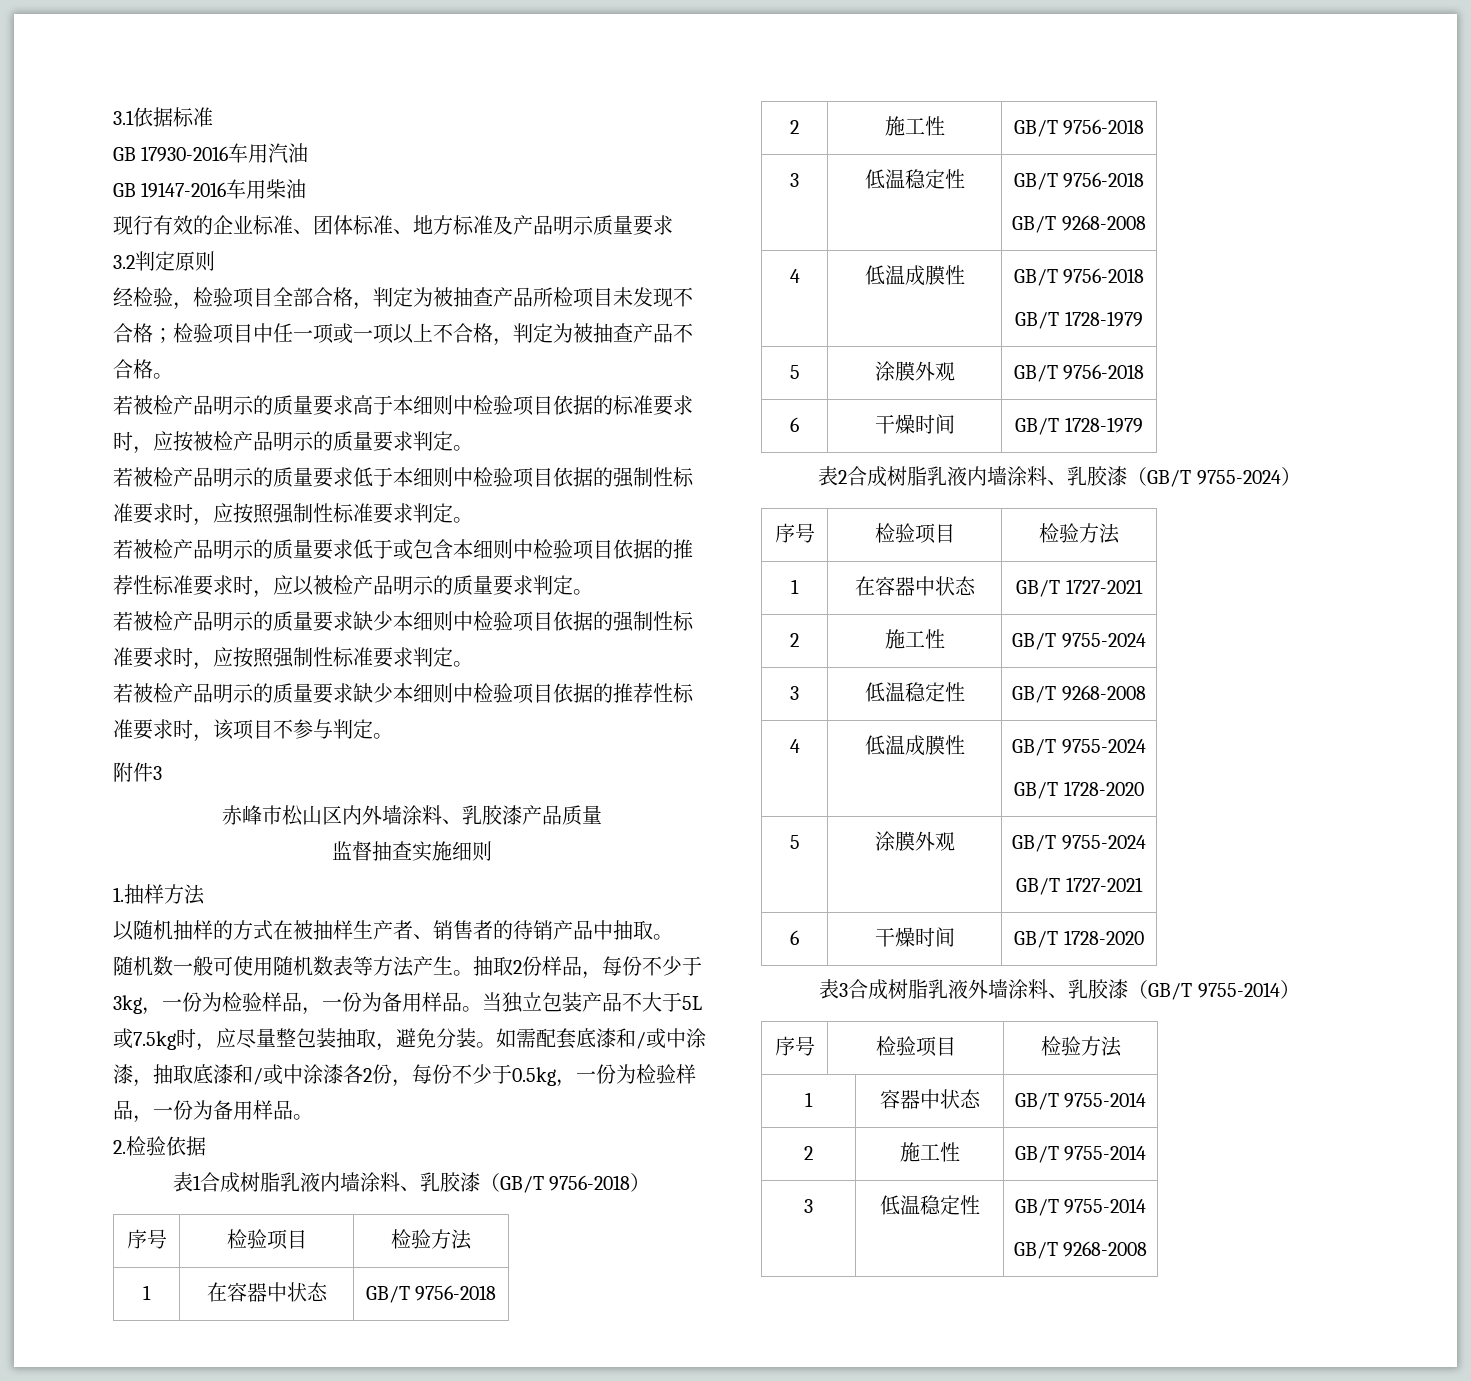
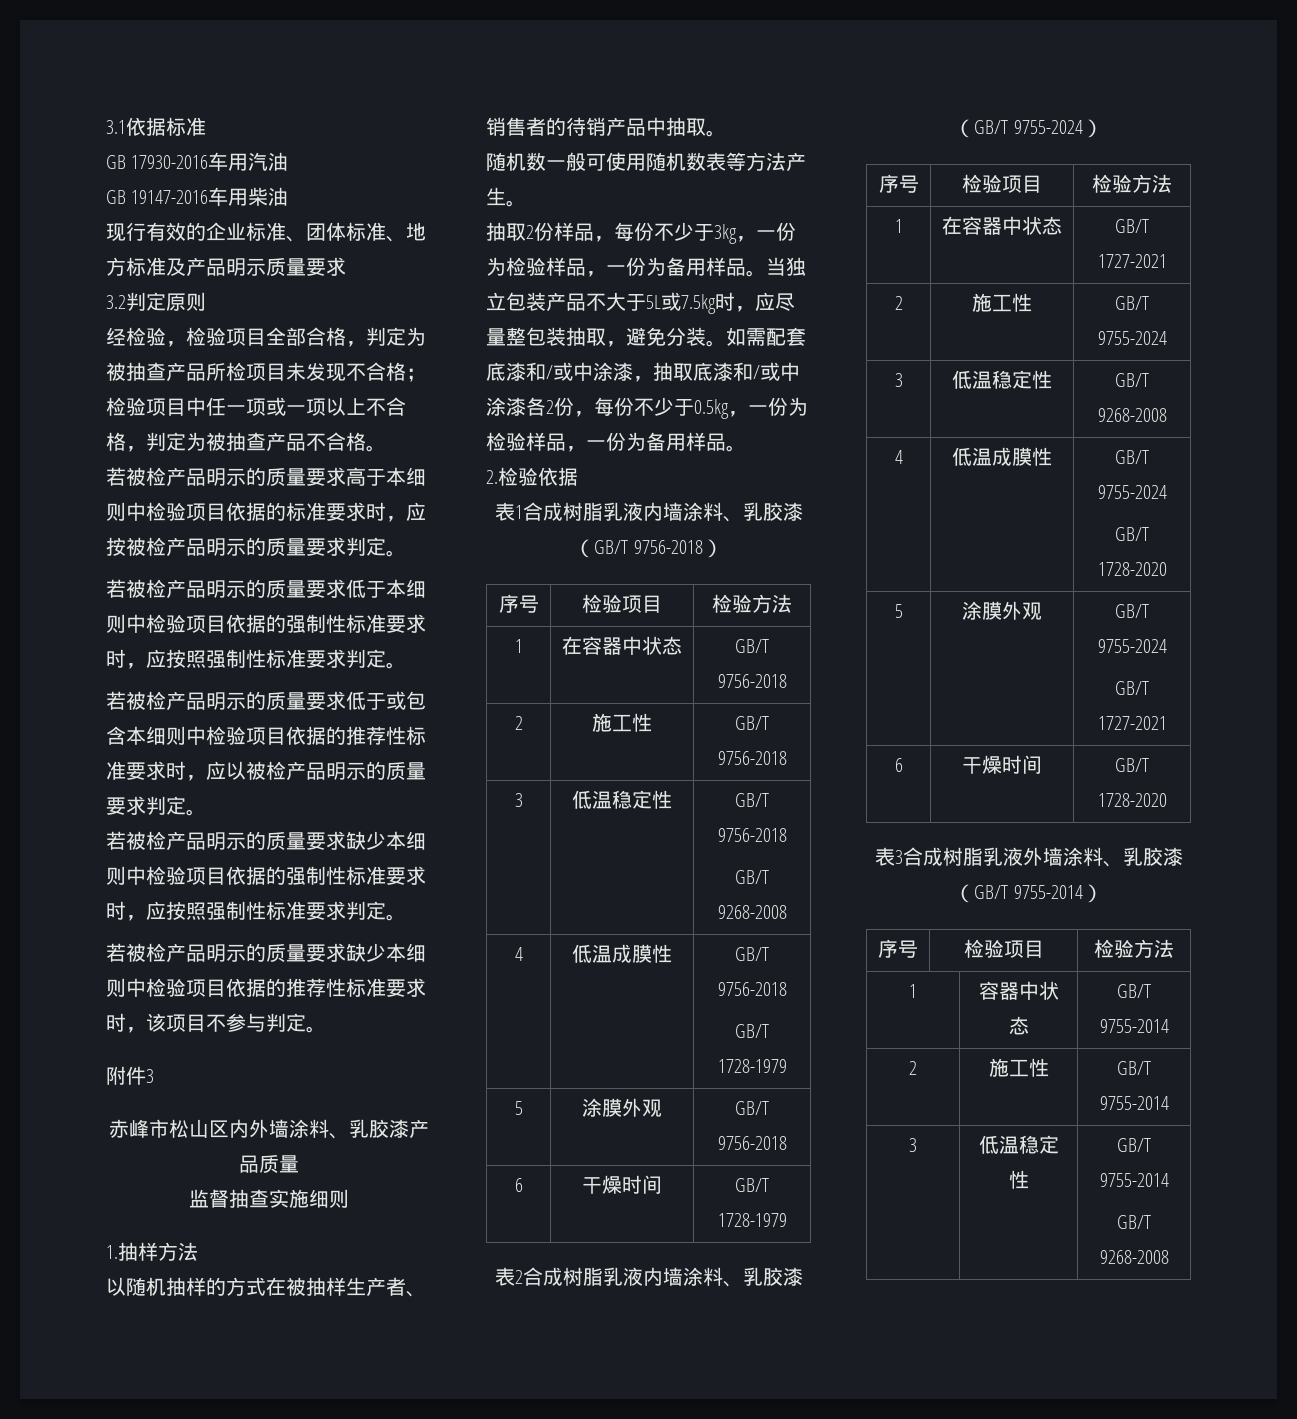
(473, 973) none -> (526, 203) //

